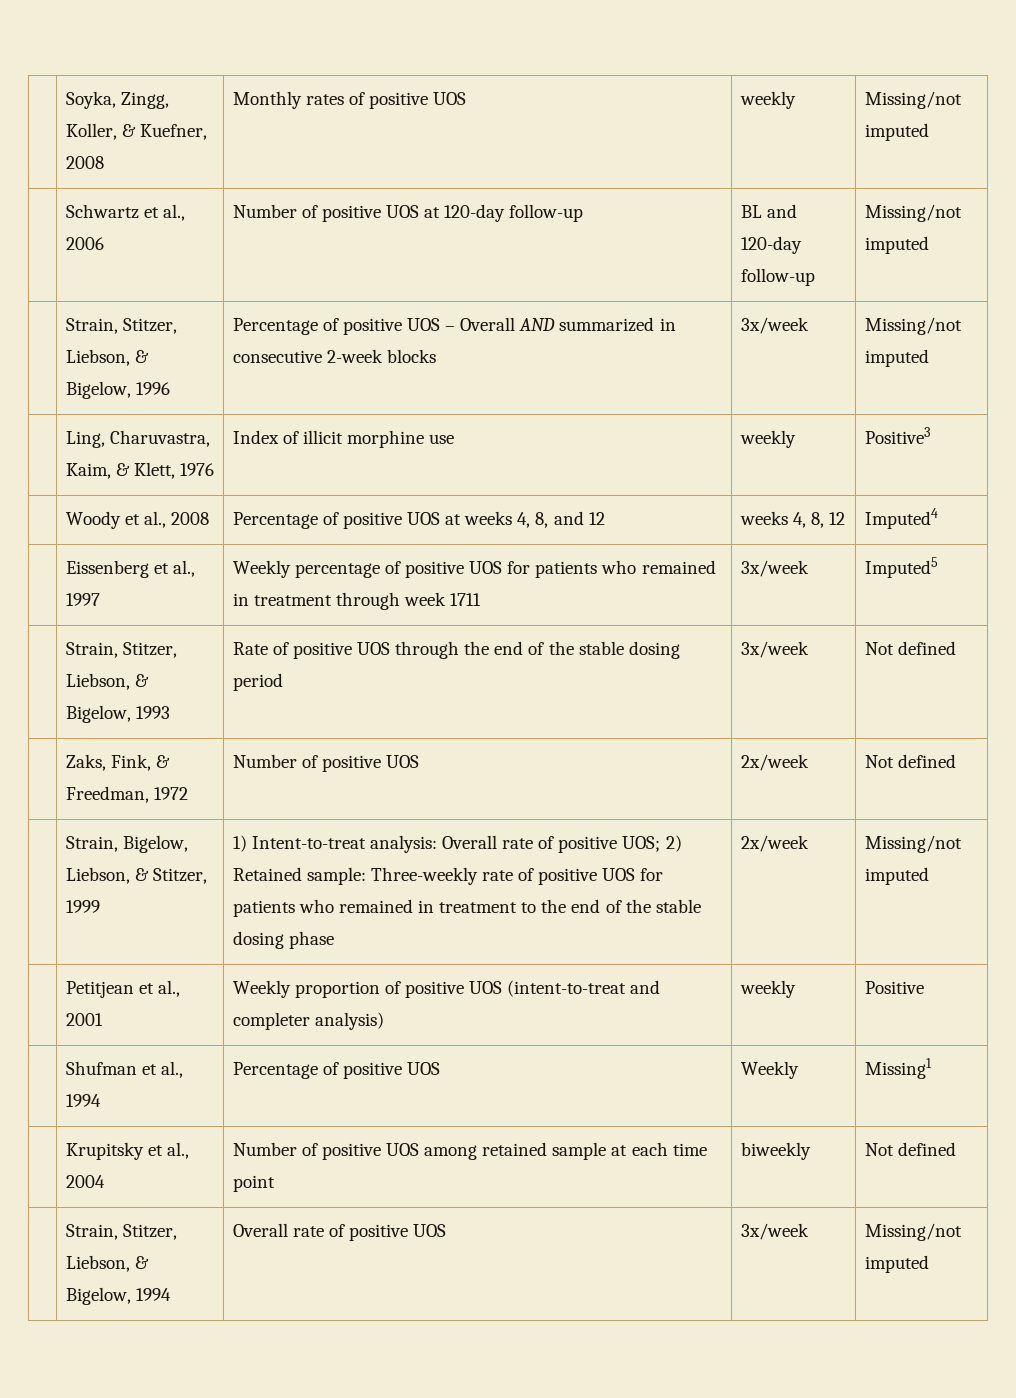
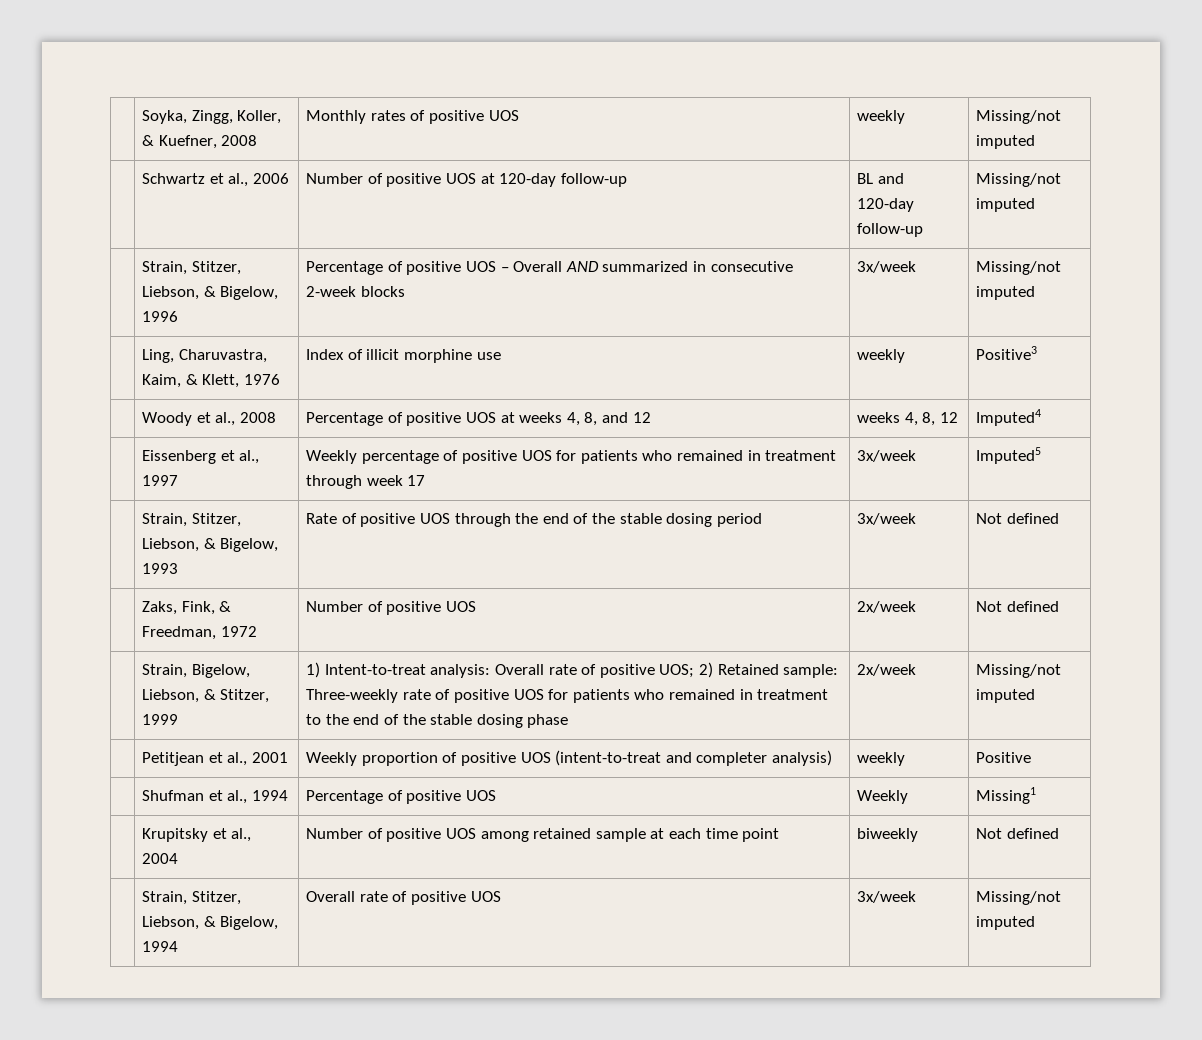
[450,593,482,606] 1711 -> [407,475,426,486] 17

